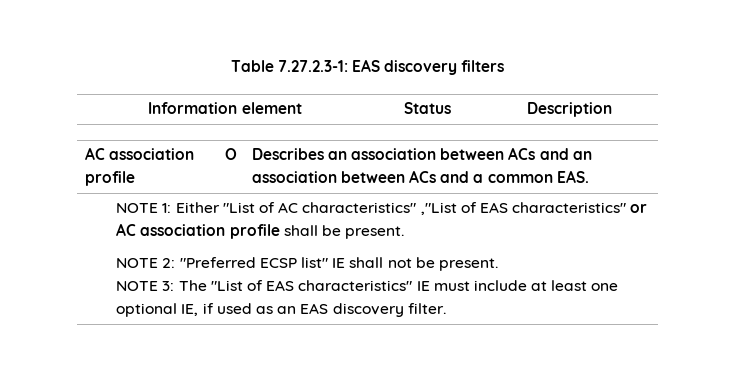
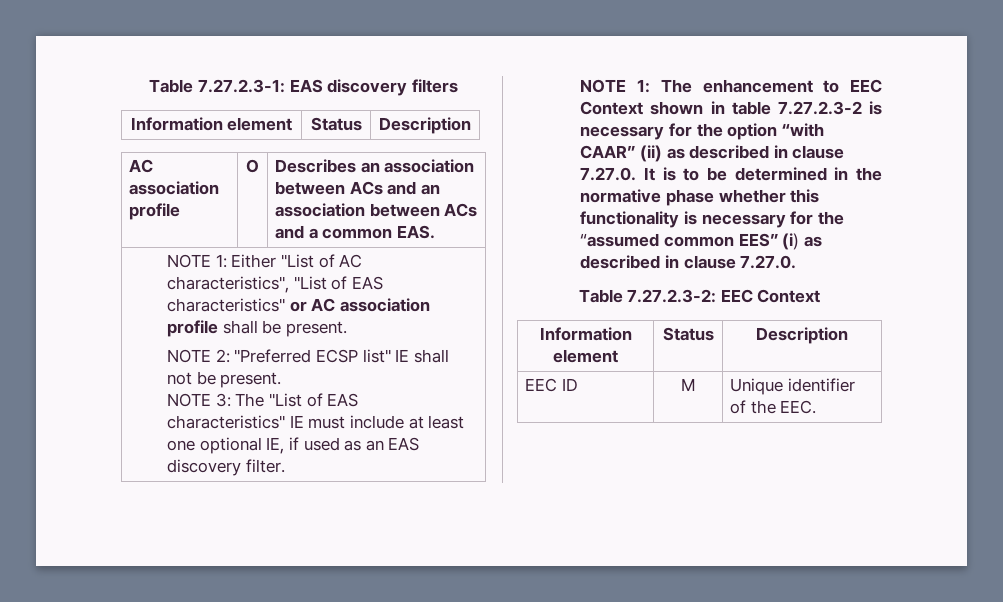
[302,202,457,215] characteristics" ,"List -> [167,276,327,293] characteristics", "List
(446, 308) none -> [580,79,882,93] [580,101,882,115] [580,123,824,140] [580,145,845,162] [580,167,882,181] [580,189,820,206] [580,211,844,228] [580,233,822,250] [580,255,797,269] [578,289,821,303] [539,327,632,341] [553,349,618,363] [662,327,714,341] [756,327,848,344] [525,378,578,392] [680,378,696,391] [730,378,855,395] [730,400,817,414] // NOTE 1: The enhancement to EEC Context shown in table 7.27.2.3-2 is necessary for the option “with CAAR” (ii) as described in clause 7.27.0. It is to be determined in the normative phase whether this functionality is necessary for the “assumed common EES” (i) as described in clause 7.27.0. // Table 7.27.2.3-2: EEC Context // Information element | Status | Description // EEC ID | M | Unique identifier of the EEC.

